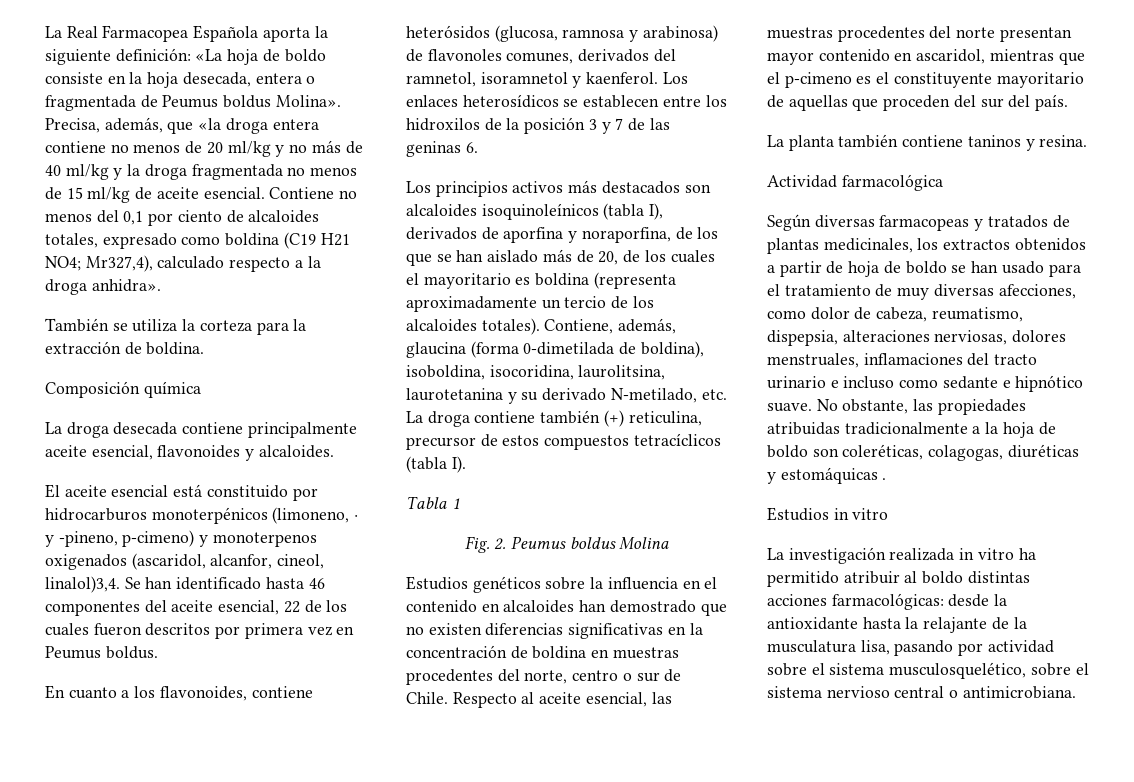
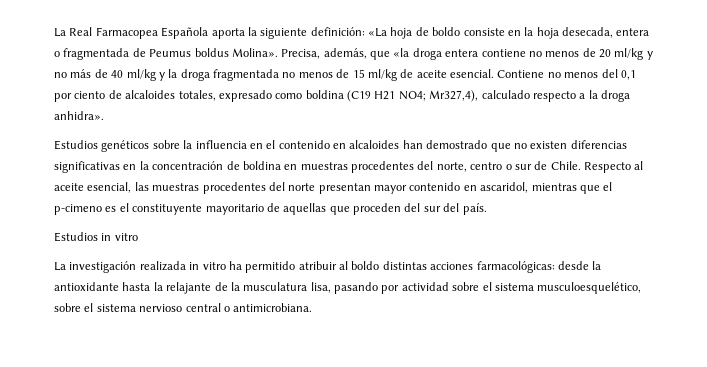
[45,318,307,335] [45,341,205,355] [45,381,201,398] [45,422,357,438] [45,445,334,461] [45,484,318,501] [45,507,359,524] [45,530,317,547] [45,553,325,570] [45,576,325,593] [45,600,348,616] [45,623,355,639] [45,646,158,659] [45,685,313,701] [406,25,718,42] [406,49,676,64] [406,72,688,88] [406,94,727,108] [406,117,670,134] [406,141,478,157] [406,180,711,197] [406,203,664,220] [406,227,719,243] [406,249,715,266] [406,272,676,289] [406,296,654,312] [406,318,677,335] [406,341,704,358] [406,365,666,380] [406,388,727,404] [406,410,702,427] [406,433,721,450] [406,456,466,473] [406,496,460,509] [464,536,670,553] // También se utiliza la corteza para la extracción de boldina. // Composición química // La droga desecada contiene principalmente aceite esencial, flavonoides y alcaloides. // El aceite esencial está constituido por hidrocarburos monoterpénicos (limoneno, · y -pineno, p-cimeno) y monoterpenos oxigenados (ascaridol, alcanfor, cineol, linalol)3,4. Se han identificado hasta 46 componentes del aceite esencial, 22 de los cuales fueron descritos por primera vez en Peumus boldus. // En cuanto a los flavonoides, contiene heterósidos (glucosa, ramnosa y arabinosa) de flavonoles comunes, derivados del ramnetol, isoramnetol y kaenferol. Los enlaces heterosídicos se establecen entre los hidroxilos de la posición 3 y 7 de las geninas 6. // Los principios activos más destacados son alcaloides isoquinoleínicos (tabla I), derivados de aporfina y noraporfina, de los que se han aislado más de 20, de los cuales el mayoritario es boldina (representa aproximadamente un tercio de los alcaloides totales). Contiene, además, glaucina (forma 0-dimetilada de boldina), isoboldina, isocoridina, laurolitsina, laurotetanina y su derivado N-metilado, etc. La droga contiene también (+) reticulina, precursor de estos compuestos tetracíclicos (tabla I). // Tabla 1 // Fig. 2. Peumus boldus Molina -> (104, 115) none
[767,134,1088,151] [767,174,943,191] [767,214,1070,231] [767,238,1086,254] [767,261,1081,277] [767,284,1076,300] [767,307,1023,322] [767,330,1067,346] [767,353,1038,368] [767,375,1084,392] [767,399,1026,415] [767,422,1056,438] [767,444,1079,461] [767,467,887,484] // La planta también contiene taninos y resina. // Actividad farmacológica // Según diversas farmacopeas y tratados de plantas medicinales, los extractos obtenidos a partir de hoja de boldo se han usado para el tratamiento de muy diversas afecciones, como dolor de cabeza, reumatismo, dispepsia, alteraciones nerviosas, dolores menstruales, inflamaciones del tracto urinario e incluso como sedante e hipnótico suave. No obstante, las propiedades atribuidas tradicionalmente a la hoja de boldo son coleréticas, colagogas, diuréticas y estomáquicas . -> (487, 209) none
[889,662,1027,679] musculosquelético, -> [537,282,642,294] musculoesquelético,

